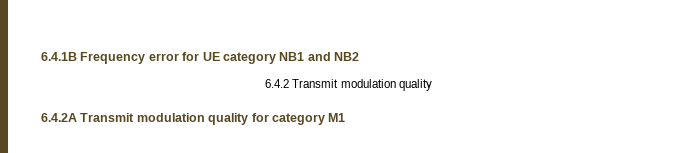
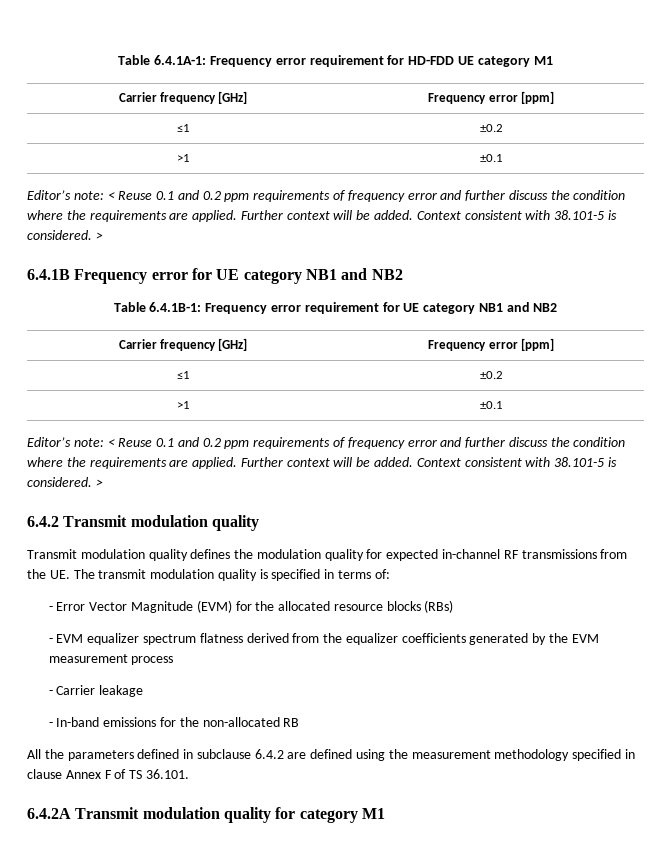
(41, 56) none -> [118,55,553,67] [118,91,248,104] [428,91,554,104] [176,124,190,132] [479,124,503,132] [176,154,190,162] [479,154,503,162] [27,190,626,202] [27,210,617,222] [27,230,103,240] Table 6.4.1A-1: Frequency error requirement for HD-FDD UE category M1 // Carrier frequency [GHz] | Frequency error [ppm] // ≤1 | ±0.2 // >1 | ±0.1 // Editor’s note: < Reuse 0.1 and 0.2 ppm requirements of frequency error and further discuss the condition where the requirements are applied. Further context will be added. Context consistent with 38.101-5 is considered. > //
[265,79,432,91] 6.4.2 Transmit modulation quality -> [113,302,558,314] [118,338,248,351] [428,338,554,351] [176,371,190,379] [479,371,503,379] [176,401,190,409] [479,401,503,409] [27,437,626,449] [27,457,617,469] [27,477,103,487] [27,515,259,531] [27,549,628,561] [27,569,390,581] [48,600,454,613] [48,633,599,645] [48,654,174,665] [48,685,144,697] [48,717,300,727] [27,749,635,761] [27,769,189,779] Table 6.4.1B-1: Frequency error requirement for UE category NB1 and NB2 // Carrier frequency [GHz] | Frequency error [ppm] // ≤1 | ±0.2 // >1 | ±0.1 // Editor’s note: < Reuse 0.1 and 0.2 ppm requirements of frequency error and further discuss the condition where the requirements are applied. Further context will be added. Context consistent with 38.101-5 is considered. > // 6.4.2 Transmit modulation quality // Transmit modulation quality defines the modulation quality for expected in-channel RF transmissions from the UE. The transmit modulation quality is specified in terms of: // - Error Vector Magnitude (EVM) for the allocated resource blocks (RBs) // - EVM equalizer spectrum flatness derived from the equalizer coefficients generated by the EVM measurement process // - Carrier leakage // - In-band emissions for the non-allocated RB // All the parameters defined in subclause 6.4.2 are defined using the measurement methodology specified in clause Annex F of TS 36.101.

